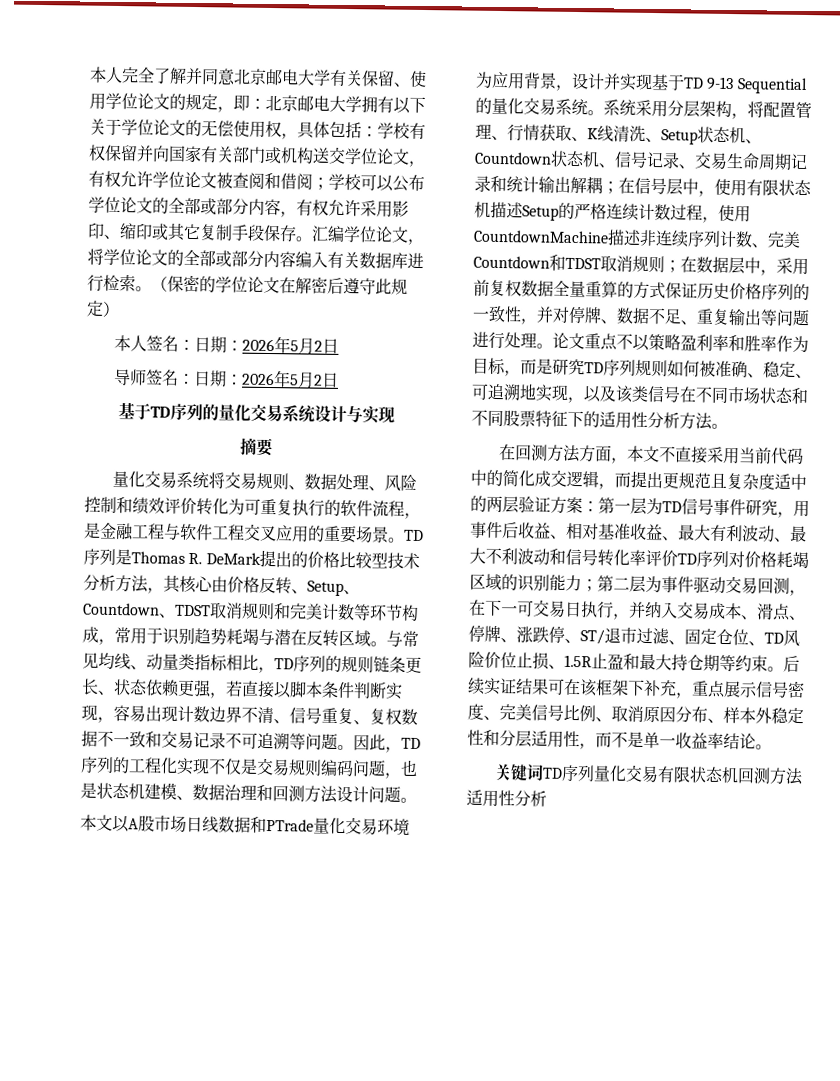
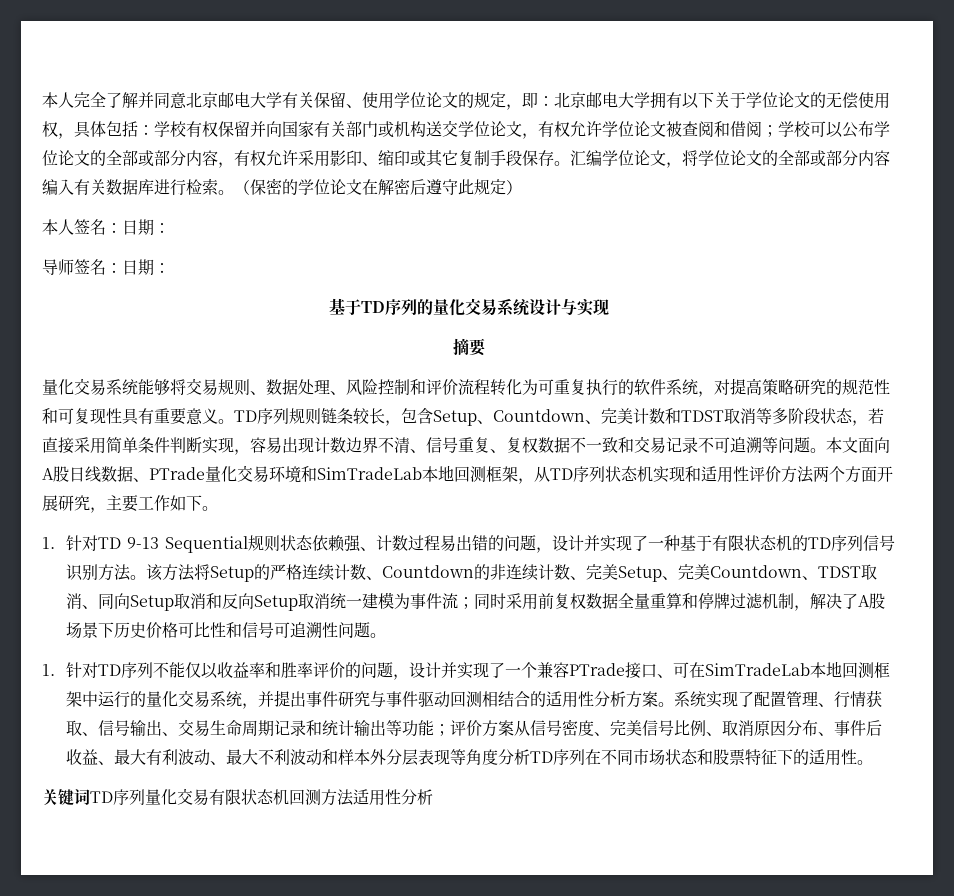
[241,336,339,354] 2026年5月2日 -> (170, 228) none
[241,370,339,388] 2026年5月2日 -> (170, 268) none
(209, 480) none -> [138,379,170,396] 能够
[132,497,197,515] 绩效评价 -> [426,379,490,395] 评价流程
[372,500,421,520] [83,522,424,544] [83,548,420,569] [83,574,360,597] [83,602,419,621] [82,626,419,647] [82,652,422,674] [81,678,323,699] 流程，是金融工程与软件工程交叉应用的重要场景。TD序列是Thomas R. DeMark提出的价格比较型技术分析方法，其核心由价格反转、Setup、Countdown、TDST取消规则和完美计数等环节构成，常用于识别趋势耗竭与潜在反转区域。与常见均线、动量类指标相比，TD序列的规则链条更长、状态依赖更强，若直接以脚本 -> [666,378,890,397] [42,408,884,426] [42,437,138,454] 系统，对提高策略研究的规范性和可复现性具有重要意义。TD序列规则链条较长，包含Setup、Countdown、完美计数和TDST取消等多阶段状态，若直接采用简单
[353,734,421,753] [80,756,418,779] [80,782,417,803] [80,814,187,833] 因此，TD序列的工程化实现不仅是交易规则编码问题，也是状态机建模、数据治理和回测方法设计问题。 // 本文以A股市场 -> [826,437,890,453] [42,466,69,482] 本文面向A股
[250,816,267,834] 和 -> [133,478,149,482] 、
[475,71,808,95] [475,97,764,120] 为应用背景，设计并实现基于TD 9-13 Sequential的量化交易系统。系统采用分层架构，将 -> [301,465,893,484] [42,495,218,513] [42,535,895,553] [65,564,877,582] [65,592,885,611] [65,622,386,638] [42,661,890,680] [65,690,754,709] 和SimTradeLab本地回测框架，从TD序列状态机实现和适用性评价方法两个方面开展研究，主要工作如下。 // 1.针对TD 9-13 Sequential规则状态依赖强、计数过程易出错的问题，设计并实现了一种基于有限状态机的TD序列信号识别方法。该方法将Setup的严格连续计数、Countdown的非连续计数、完美Setup、完美Countdown、TDST取消、同向Setup取消和反向Setup取消统一建模为事件流；同时采用前复权数据全量重算和停牌过滤机制，解决了A股场景下历史价格可比性和信号可追溯性问题。 // 1.针对TD序列不能仅以收益率和胜率评价的问题，设计并实现了一个兼容PTrade接口、可在SimTradeLab本地回测框架中运行的量化交易系统，并提出事件研究与事件驱动回测相结合的适用性分析方案。系统实现了
[587,125,762,145] [474,150,680,169] K线清洗、Setup状态机、Countdown状态机、信号记录 -> [97,720,162,736] 信号输出
[570,176,812,197] [474,201,751,223] [473,229,801,248] [473,254,809,276] [473,279,810,301] [472,305,810,327] [472,331,809,353] [472,357,812,379] [471,383,809,405] [471,409,728,430] [498,444,804,465] [470,469,807,491] [470,495,810,518] [470,521,807,543] [469,547,809,569] [469,573,806,597] [469,599,806,621] [468,624,800,647] [468,651,800,672] [467,677,758,699] 解耦；在信号层中，使用有限状态机描述Setup的严格连续计数过程，使用CountdownMachine描述非连续序列计数、完美Countdown和TDST取消规则；在数据层中，采用前复权数据全量重算的方式保证历史价格序列的一致性，并对停牌、数据不足、重复输出等问题进行处理。论文重点不以策略盈利率和胜率作为目标，而是研究TD序列规则如何被准确、稳定、可追溯地实现，以及该类信号在不同市场状态和不同股票特征下的适用性分析方法。 // 在回测方法方面，本文不直接采用当前代码中的简化成交逻辑，而提出更规范且复杂度适中的两层验证方案：第一层为TD信号事件研究，用事件后收益、相对基准收益、最大有利波动、最大不利波动和信号转化率评价TD序列对价格耗竭区域的识别能力；第二层为事件驱动交易回测，在下一可交易日执行，并纳入交易成本、滑点、停牌、涨跌停、ST/退市过滤、固定仓位、TD风险价位止损、1.5R止盈和最大持仓期等约束。后续实证结果可在该框架下补充，重点展示 -> [385,720,530,737] 等功能；评价方案从
[723,706,804,725] [467,729,756,750] 样本外稳定性和分层适用性，而不是单一收益率结论 -> [833,720,882,736] [65,749,857,766] 事件后收益、最大有利波动、最大不利波动和样本外分层表现等角度分析TD序列在不同市场状态和股票特征下的适用性

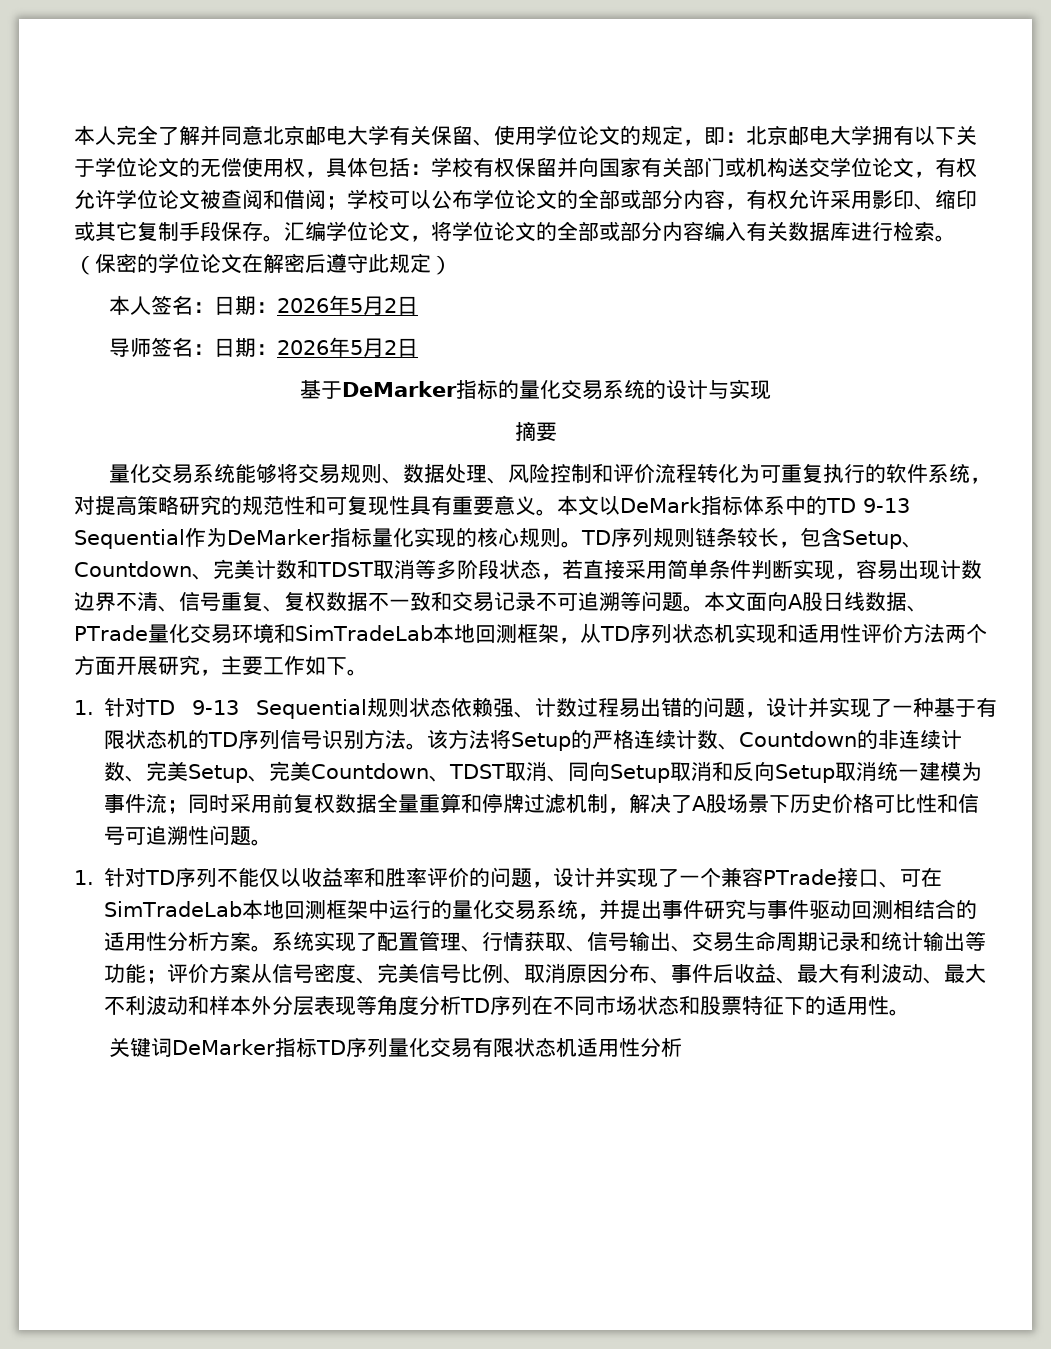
(170, 228) none -> [276,295,418,315] 2026年5月2日
[328,298,530,316] // 基于TD序列的量化交易系统 -> [276,337,418,357] [300,379,666,400] 2026年5月2日 // 基于DeMarker指标的量化交易系统的
(234, 421) none -> [557,495,910,516] [74,527,582,549] 本文以DeMark指标体系中的TD 9-13 Sequential作为DeMarker指标量化实现的核心规则。
(90, 797) none -> [171,1038,317,1057] DeMarker指标
[289,789,354,806] 回测方法 -> (577, 1047) none

